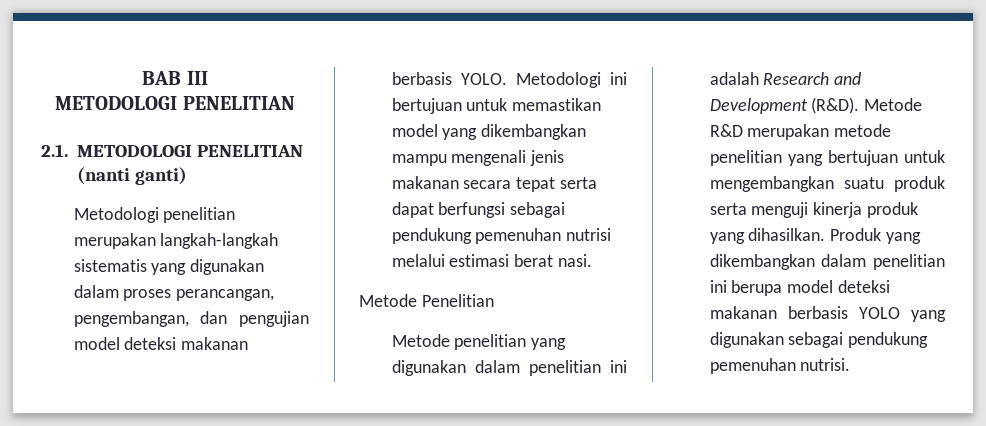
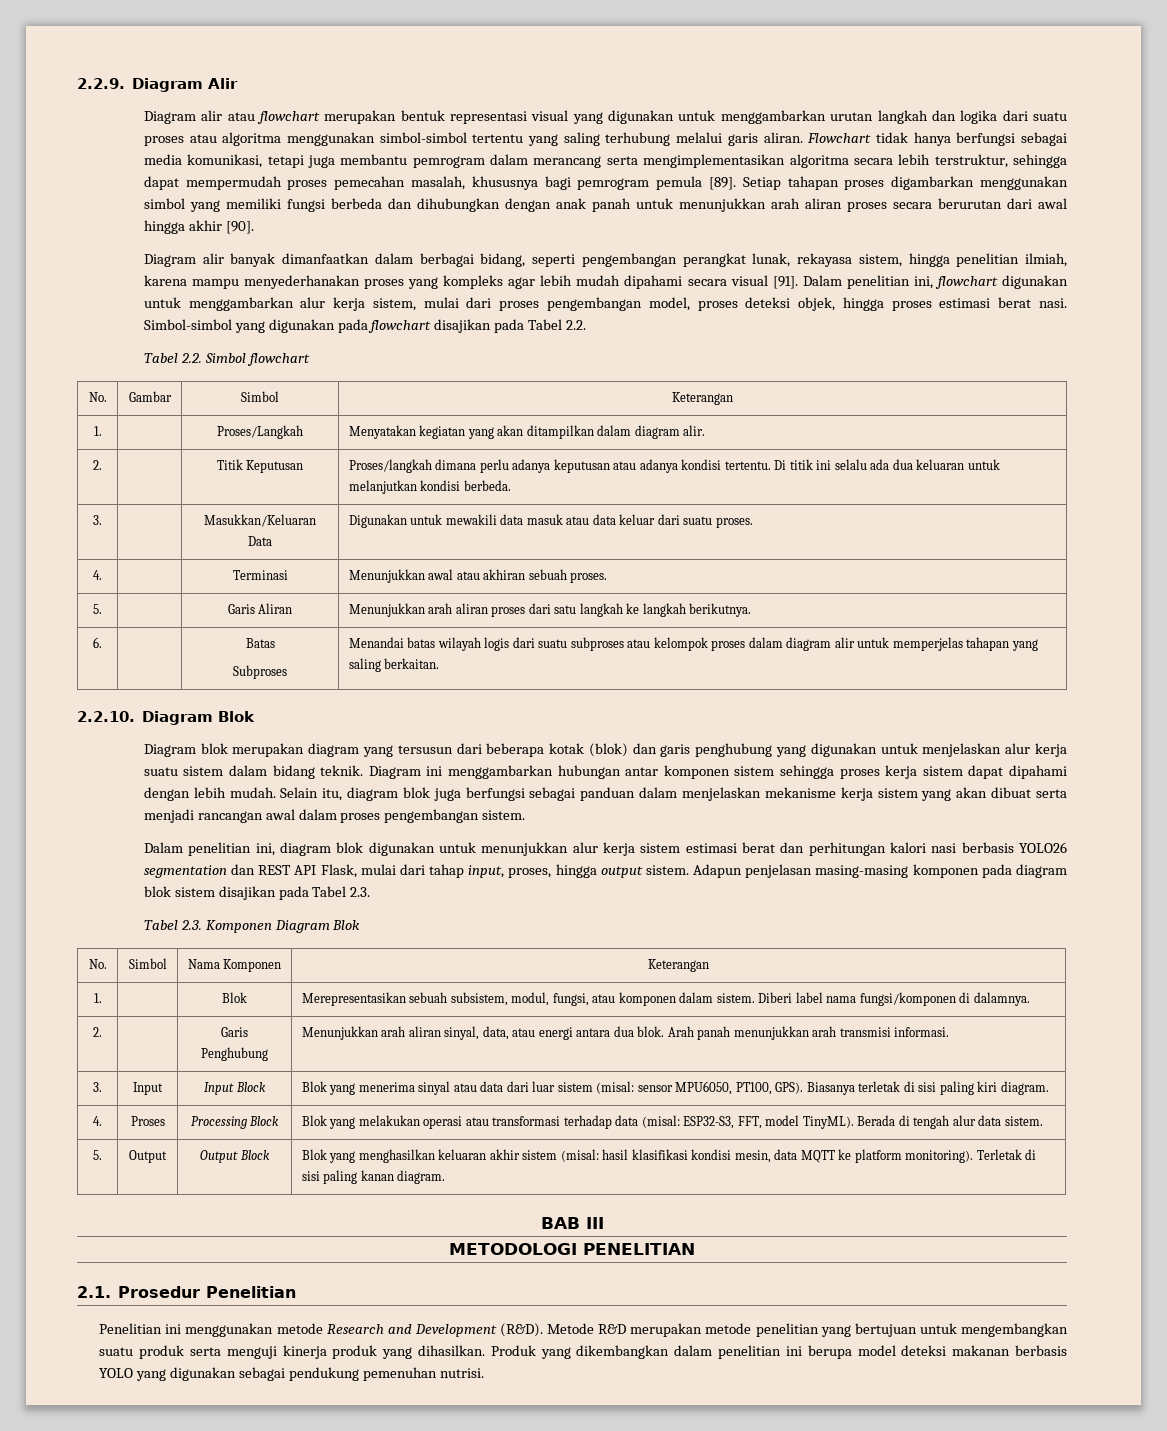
(142, 78) none -> [77,78,239,92] [143,110,1067,124] [143,132,1067,146] [143,154,1067,168] [143,176,1068,190] [143,198,1067,212] [143,220,254,234] [143,253,1067,267] [143,275,1069,289] [143,297,1067,311] [143,319,587,333] [143,353,310,366] [88,392,107,402] [128,391,172,402] [241,391,279,402] [672,392,733,405] [93,426,102,436] [217,425,303,439] [348,425,706,439] [93,460,102,470] [216,459,304,473] [348,459,1000,473] [348,480,511,494] [93,515,102,525] [204,514,316,527] [248,536,272,546] [348,514,753,528] [93,570,102,580] [232,570,288,580] [348,569,608,583] [93,604,102,614] [227,603,293,614] [348,603,752,617] [93,637,102,648] [245,638,275,648] [233,665,287,679] [348,637,1038,651] [348,658,440,672] [77,711,256,725] [143,743,1068,757] [143,765,1067,779] [143,787,1068,801] [143,809,526,823] [143,842,1068,856] [143,864,1068,878] [143,886,371,900] [143,920,361,933] [88,959,107,969] [128,958,167,969] [187,959,282,972] [648,959,709,972] [93,993,102,1003] [222,992,247,1003] [301,992,1030,1006] [93,1027,102,1037] [221,1027,248,1037] [201,1047,268,1061] [301,1026,950,1040] [93,1082,102,1092] [133,1082,163,1095] [204,1082,266,1095] [301,1081,1049,1095] [93,1116,102,1126] [130,1116,165,1126] [190,1116,280,1129] [301,1115,1043,1129] [93,1150,102,1160] [129,1150,167,1163] [200,1150,270,1163] [301,1149,1037,1163] [301,1170,446,1184] 2.2.9. Diagram Alir // Diagram alir atau flowchart merupakan bentuk representasi visual yang digunakan untuk menggambarkan urutan langkah dan logika dari suatu proses atau algoritma menggunakan simbol-simbol tertentu yang saling terhubung melalui garis aliran. Flowchart tidak hanya berfungsi sebagai media komunikasi, tetapi juga membantu pemrogram dalam merancang serta mengimplementasikan algoritma secara lebih terstruktur, sehingga dapat mempermudah proses pemecahan masalah, khususnya bagi pemrogram pemula [89]. Setiap tahapan proses digambarkan menggunakan simbol yang memiliki fungsi berbeda dan dihubungkan dengan anak panah untuk menunjukkan arah aliran proses secara berurutan dari awal hingga akhir [90]. // Diagram alir banyak dimanfaatkan dalam berbagai bidang, seperti pengembangan perangkat lunak, rekayasa sistem, hingga penelitian ilmiah, karena mampu menyederhanakan proses yang kompleks agar lebih mudah dipahami secara visual [91]. Dalam penelitian ini, flowchart digunakan untuk menggambarkan alur kerja sistem, mulai dari proses pengembangan model, proses deteksi objek, hingga proses estimasi berat nasi. Simbol-simbol yang digunakan pada flowchart disajikan pada Tabel 2.2. // Tabel 2.2. Simbol flowchart // No. | Gambar | Simbol | Keterangan // 1. | | Proses/Langkah | Menyatakan kegiatan yang akan ditampilkan dalam diagram alir. // 2. | | Titik Keputusan | Proses/langkah dimana perlu adanya keputusan atau adanya kondisi tertentu. Di titik ini selalu ada dua keluaran untuk melanjutkan kondisi berbeda. // 3. | | Masukkan/Keluaran Data | Digunakan untuk mewakili data masuk atau data keluar dari suatu proses. // 4. | | Terminasi | Menunjukkan awal atau akhiran sebuah proses. // 5. | | Garis Aliran | Menunjukkan arah aliran proses dari satu langkah ke langkah berikutnya. // 6. | | Batas // Subproses | Menandai batas wilayah logis dari suatu subproses atau kelompok proses dalam diagram alir untuk memperjelas tahapan yang saling berkaitan. // 2.2.10. Diagram Blok // Diagram blok merupakan diagram yang tersusun dari beberapa kotak (blok) dan garis penghubung yang digunakan untuk menjelaskan alur kerja suatu sistem dalam bidang teknik. Diagram ini menggambarkan hubungan antar komponen sistem sehingga proses kerja sistem dapat dipahami dengan lebih mudah. Selain itu, diagram blok juga berfungsi sebagai panduan dalam menjelaskan mekanisme kerja sistem yang akan dibuat serta menjadi rancangan awal dalam proses pengembangan sistem. // Dalam penelitian ini, diagram blok digunakan untuk menunjukkan alur kerja sistem estimasi berat dan perhitungan kalori nasi berbasis YOLO26 segmentation dan REST API Flask, mulai dari tahap input, proses, hingga output sistem. Adapun penjelasan masing-masing komponen pada diagram blok sistem disajikan pada Tabel 2.3. // Tabel 2.3. Komponen Diagram Blok // No. | Simbol | Nama Komponen | Keterangan // 1. | | Blok | Merepresentasikan sebuah subsistem, modul, fungsi, atau komponen dalam sistem. Diberi label nama fungsi/komponen di dalamnya. // 2. | | Garis Penghubung | Menunjukkan arah aliran sinyal, data, atau energi antara dua blok. Arah panah menunjukkan arah transmisi informasi. // 3. | Input | Input Block | Blok yang menerima sinyal atau data dari luar sistem (misal: sensor MPU6050, PT100, GPS). Biasanya terletak di sisi paling kiri diagram. // 4. | Proses | Processing Block | Blok yang melakukan operasi atau transformasi terhadap data (misal: ESP32-S3, FFT, model TinyML). Berada di tengah alur data sistem. // 5. | Output | Output Block | Blok yang menghasilkan keluaran akhir sistem (misal: hasil klasifikasi kondisi mesin, data MQTT ke platform monitoring). Terletak di sisi paling kanan diagram. //
[76,145,303,157] [76,167,187,185] [73,207,236,223] [73,233,279,249] [73,259,265,275] [73,285,275,301] [73,311,309,327] [73,337,249,350] [391,72,627,88] [391,98,602,114] [391,124,587,140] [391,150,565,166] [391,176,597,192] [391,202,566,218] [391,228,612,244] [391,254,592,267] [359,294,494,307] [391,334,567,350] [391,360,627,376] [709,72,759,85] METODOLOGI PENELITIAN (nanti ganti) // Metodologi penelitian merupakan langkah-langkah sistematis yang digunakan dalam proses perancangan, pengembangan, dan pengujian model deteksi makanan berbasis YOLO. Metodologi ini bertujuan untuk memastikan model yang dikembangkan mampu mengenali jenis makanan secara tepat serta dapat berfungsi sebagai pendukung pemenuhan nutrisi melalui estimasi berat nasi. // Metode Penelitian // Metode penelitian yang digunakan dalam penelitian ini adalah -> [118,1286,297,1298] [99,1323,323,1337] Prosedur Penelitian // Penelitian ini menggunakan metode

